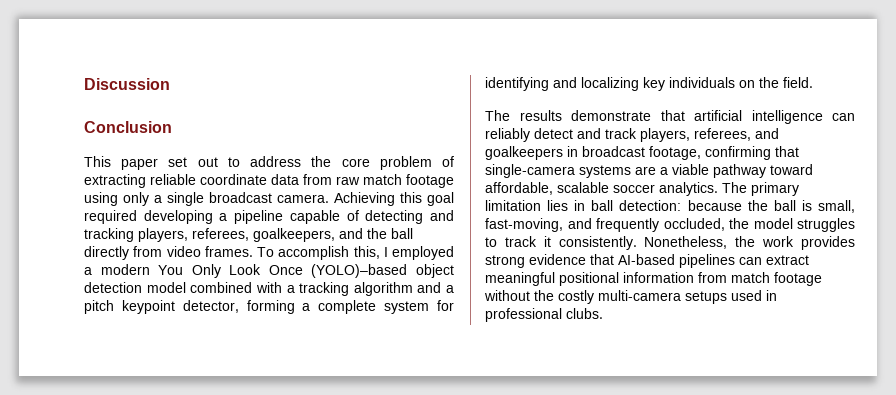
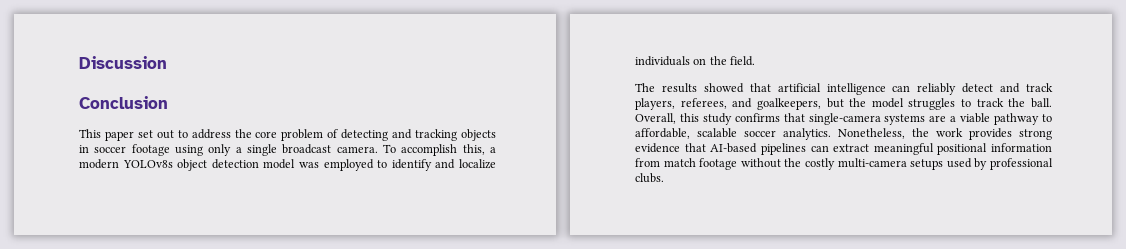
[84,174,402,188] extracting reliable coordinate data from raw match -> [341,129,496,141] [79,145,127,153] detecting and tracking objects in soccer
[334,192,454,206] [84,210,455,224] [84,228,413,242] [84,246,454,260] [84,264,454,278] [84,282,454,296] [84,300,454,314] [485,77,665,91] Achieving this goal required developing a pipeline capable of detecting and tracking players, referees, goalkeepers, and the ball directly from video frames. To accomplish this, I employed a modern You Only Look Once (YOLO)–based object detection model combined with a tracking algorithm and a pitch keypoint detector, forming a complete system for identifying and localizing key -> [383,144,496,156] [79,159,497,171] To accomplish this, a modern YOLOv8s object detection model was employed to identify and localize
[571,110,651,121] demonstrate -> [703,83,744,93] showed
[485,146,771,160] goalkeepers in broadcast footage, confirming -> [756,98,1052,110] [635,113,780,125] goalkeepers, but the model struggles to track the ball. Overall, this study confirms
[770,164,813,175] toward -> [1042,114,1052,122] to
[722,182,799,196] [485,200,855,213] [485,218,855,232] [485,236,637,250] The primary limitation lies in ball detection: because the ball is small, fast-moving, and frequently occluded, the model struggles to track it consistently. -> (831, 134) none
[766,290,777,301] in -> [974,158,988,170] by

